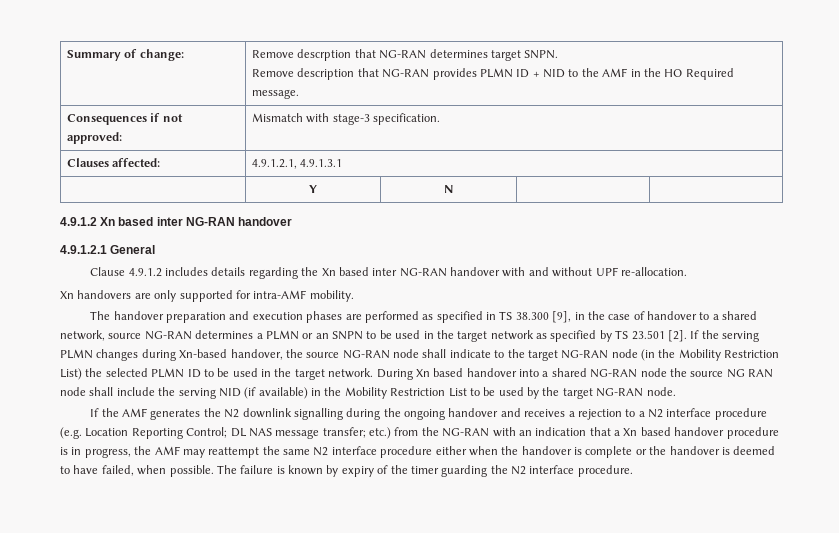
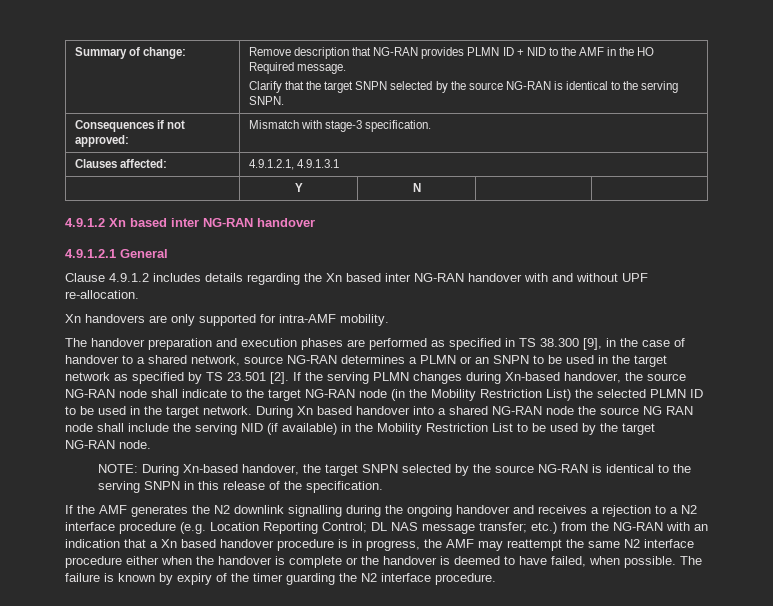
[297,49,559,61] [252,69,295,77] descrption that NG-RAN determines target SNPN. // Remove -> (291, 51) none
(300, 94) none -> [248,81,679,93] [248,96,284,105] // Clarify that the target SNPN selected by the source NG-RAN is identical to the serving SNPN.
(676, 391) none -> [97,464,691,476] [97,481,383,493] // NOTE: During Xn-based handover, the target SNPN selected by the source NG-RAN is identical to the serving SNPN in this release of the specification.

